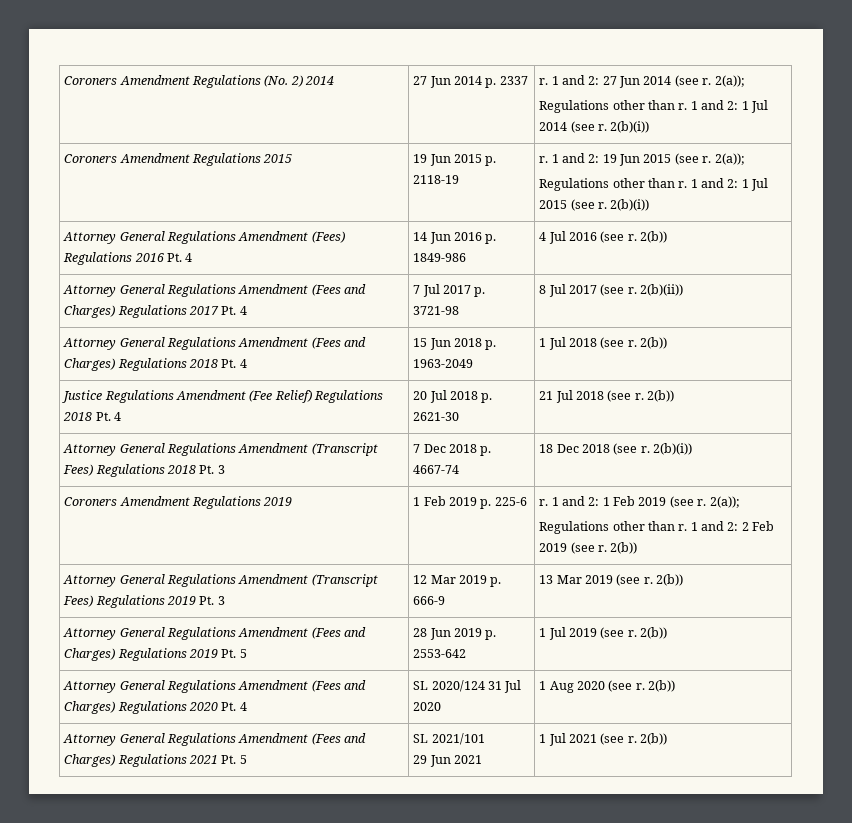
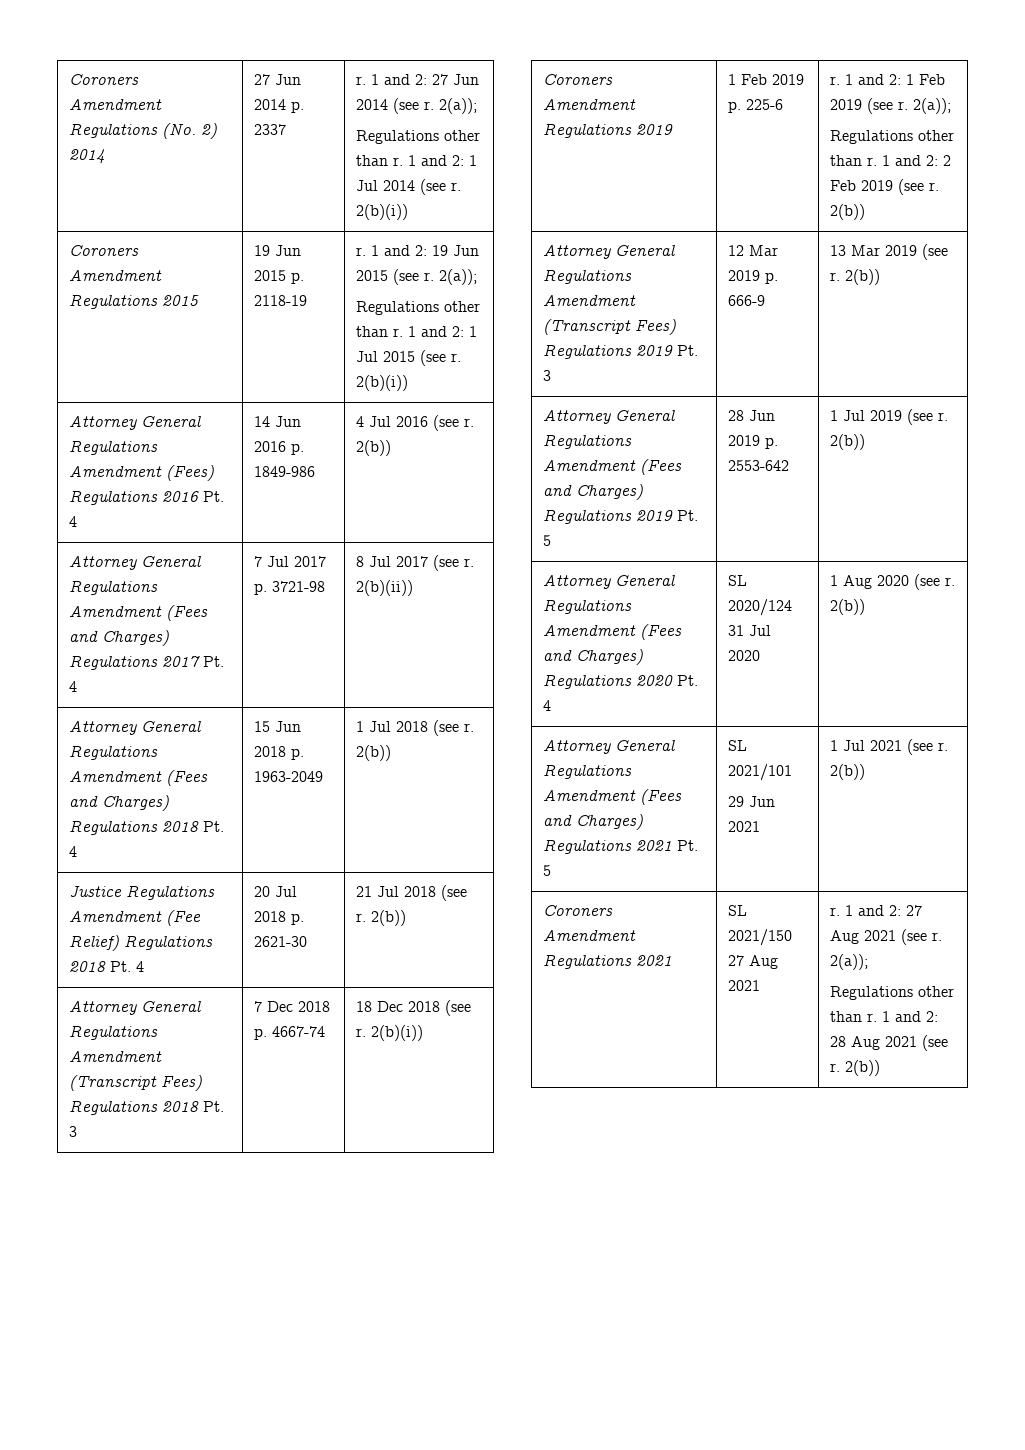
(668, 739) none -> [543,905,614,916] [543,930,637,941] [543,954,673,969] [728,905,748,916] [728,929,793,946] [728,955,779,969] [728,980,761,991] [830,905,923,916] [830,929,943,945] [830,954,869,970] [830,986,955,1000] [830,1011,939,1022] [830,1035,949,1051] [830,1060,881,1076] // Coroners Amendment Regulations 2021 | SL 2021/150 27 Aug 2021 | r. 1 and 2: 27 Aug 2021 (see r. 2(a)); // Regulations other than r. 1 and 2: 28 Aug 2021 (see r. 2(b))

